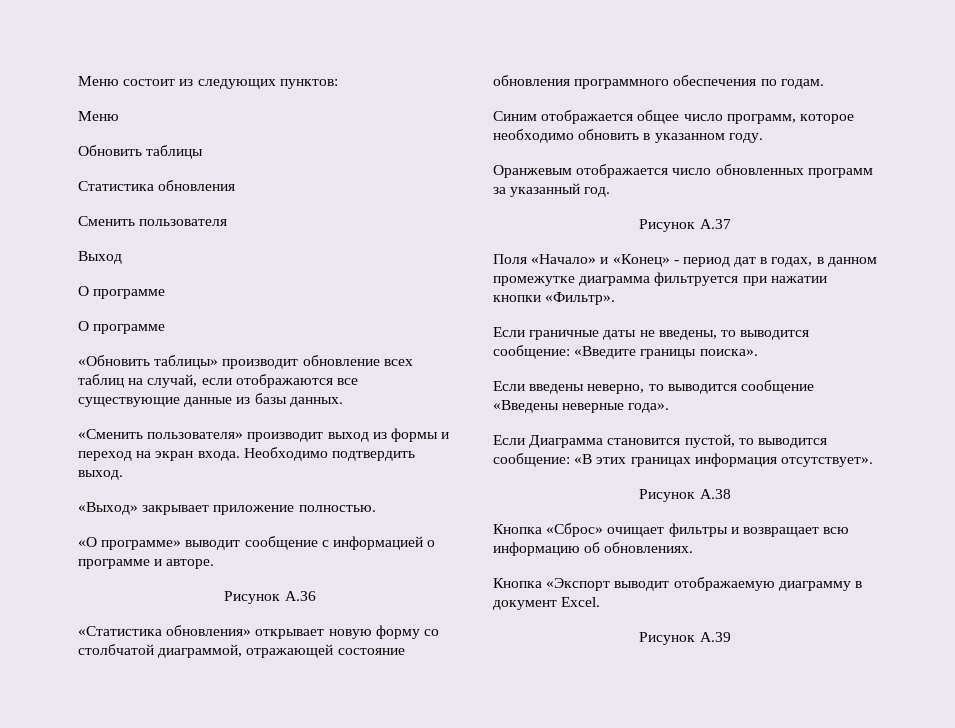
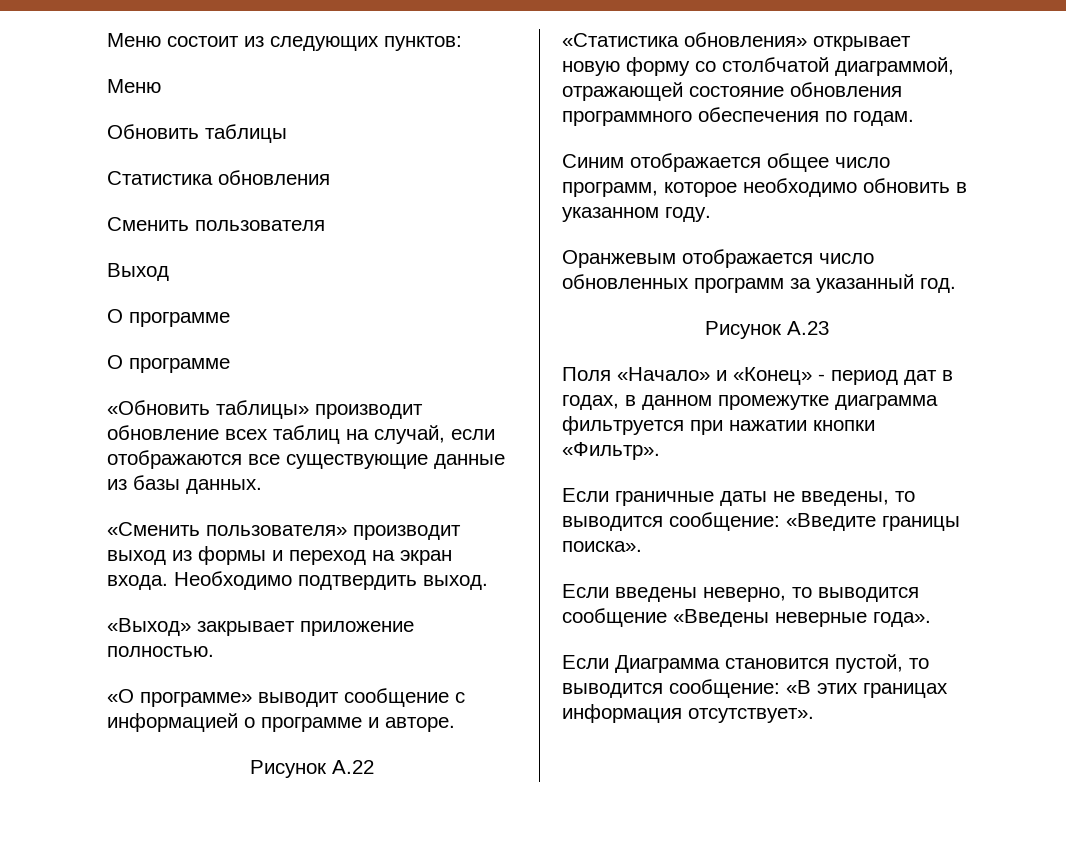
[284,591,316,601] А.36 -> [331,760,374,774] А.22
[699,219,731,229] А.37 -> [786,321,829,335] А.23
[639,489,731,502] [493,523,850,537] [493,542,694,556] [493,577,862,591] [493,597,601,610] [639,632,731,645] // Рисунок А.38 // Кнопка «Сброс» очищает фильтры и возвращает всю информацию об обновлениях. // Кнопка «Экспорт выводит отображаемую диаграмму в документ Excel. // Рисунок А.39 -> (814, 715) none

